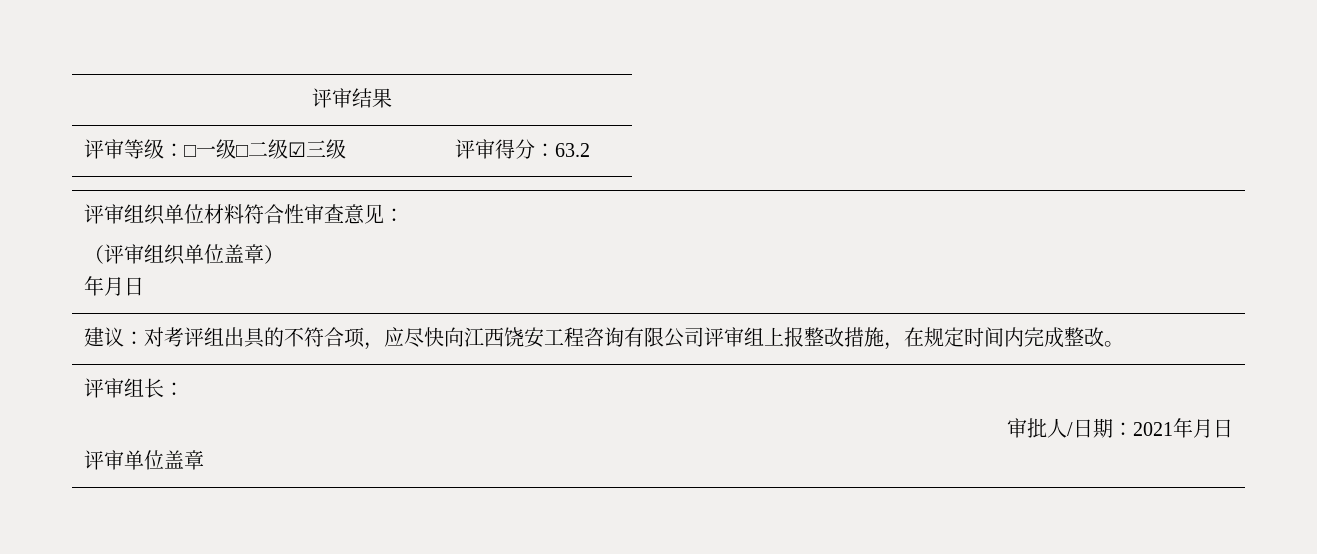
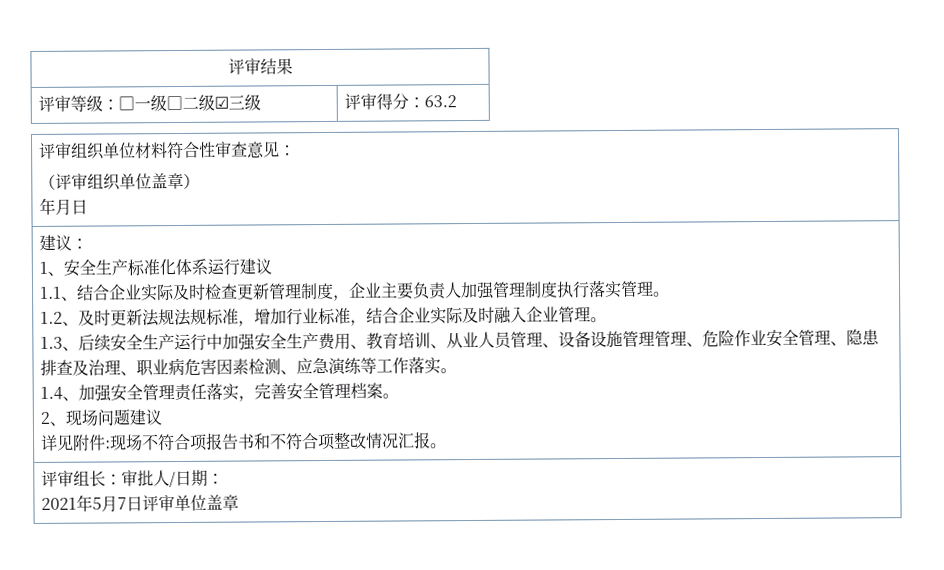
[144,327,1105,350] 对考评组出具的不符合项，应尽快向江西饶安工程咨询有限公司评审组上报整改措施，在规定时间内完成整改 -> [39,258,273,277] [40,280,671,302] [40,306,608,327] [40,329,881,352] [40,356,458,377] [40,382,400,402] [40,409,163,426] [41,431,432,452] // 1、安全生产标准化体系运行建议 // 1.1、结合企业实际及时检查更新管理制度，企业主要负责人加强管理制度执行落实管理。 // 1.2、及时更新法规法规标准，增加行业标准，结合企业实际及时融入企业管理。 // 1.3、后续安全生产运行中加强安全生产费用、教育培训、从业人员管理、设备设施管理管理、危险作业安全管理、隐患排查及治理、职业病危害因素检测、应急演练等工作落实。 // 1.4、加强安全管理责任落实，完善安全管理档案。 // 2、现场问题建议 // 详见附件:现场不符合项报告书和不符合项整改情况汇报
(185, 389) // -> (123, 479) none
[1132,418,1233,438] 2021年月日 // -> [41,494,144,512] // 2021年5月7日

